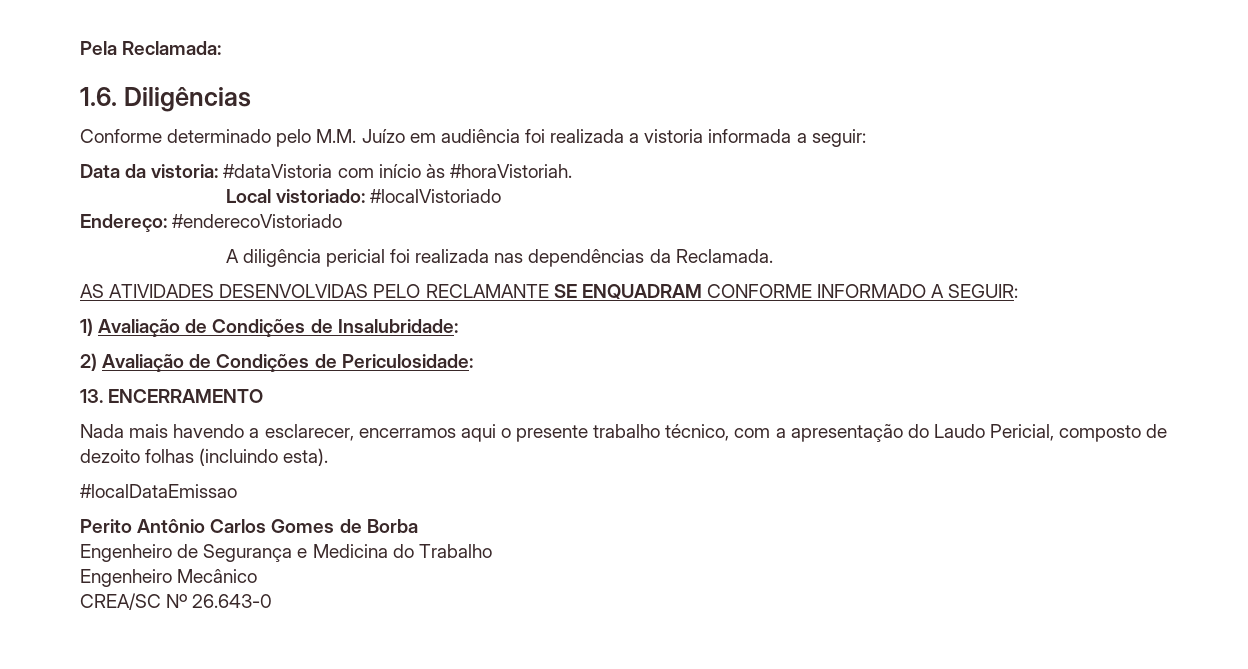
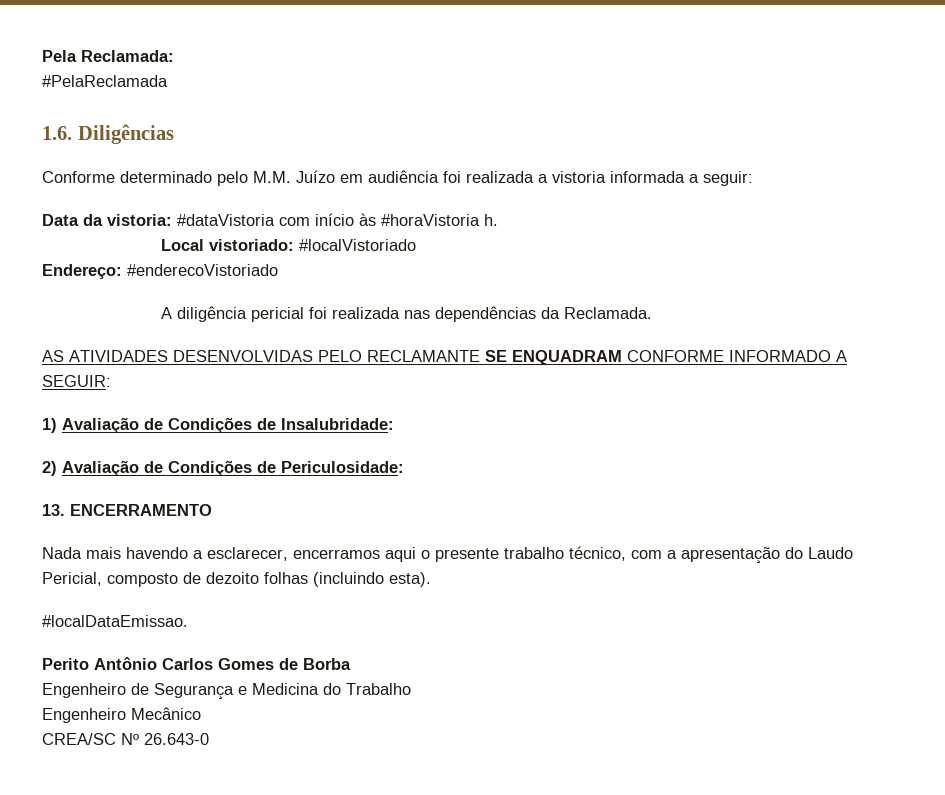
(222, 48) none -> [42,75,168,87] // #PelaReclamada
[449,164,572,178] #horaVistoriah. -> [381,214,498,226] #horaVistoria h.
[80,484,237,498] #localDataEmissao -> [42,615,188,627] #localDataEmissao.

